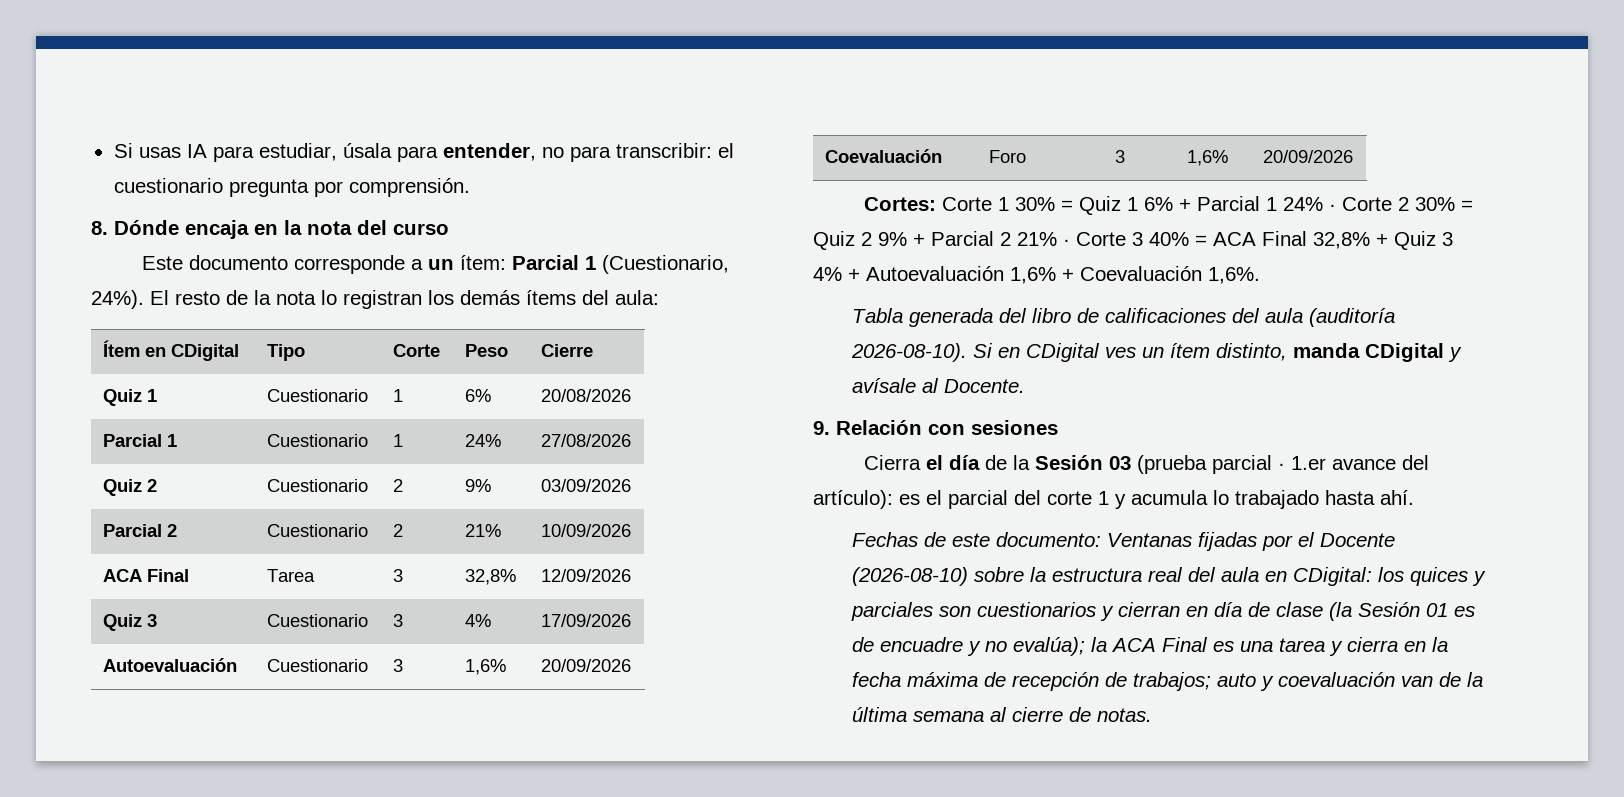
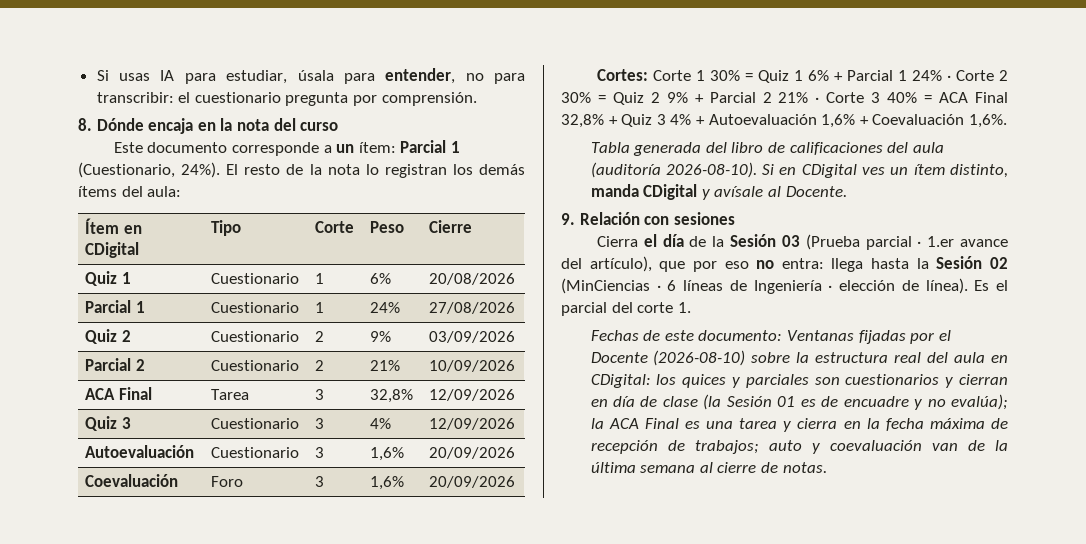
[541,614,632,627] 17/09/2026 -> [429,418,516,430] 12/09/2026
[1136,455,1207,474] (prueba -> [805,234,860,250] (Prueba
[813,490,1414,509] artículo): es el parcial del corte 1 y acumula lo trabajado hasta ahí. -> [589,256,1008,272] [561,278,1009,294] [561,302,691,316] artículo), que por eso no entra: llega hasta la Sesión 02 (MinCiencias · 6 líneas de Ingeniería · elección de línea). Es el parcial del corte 1.

